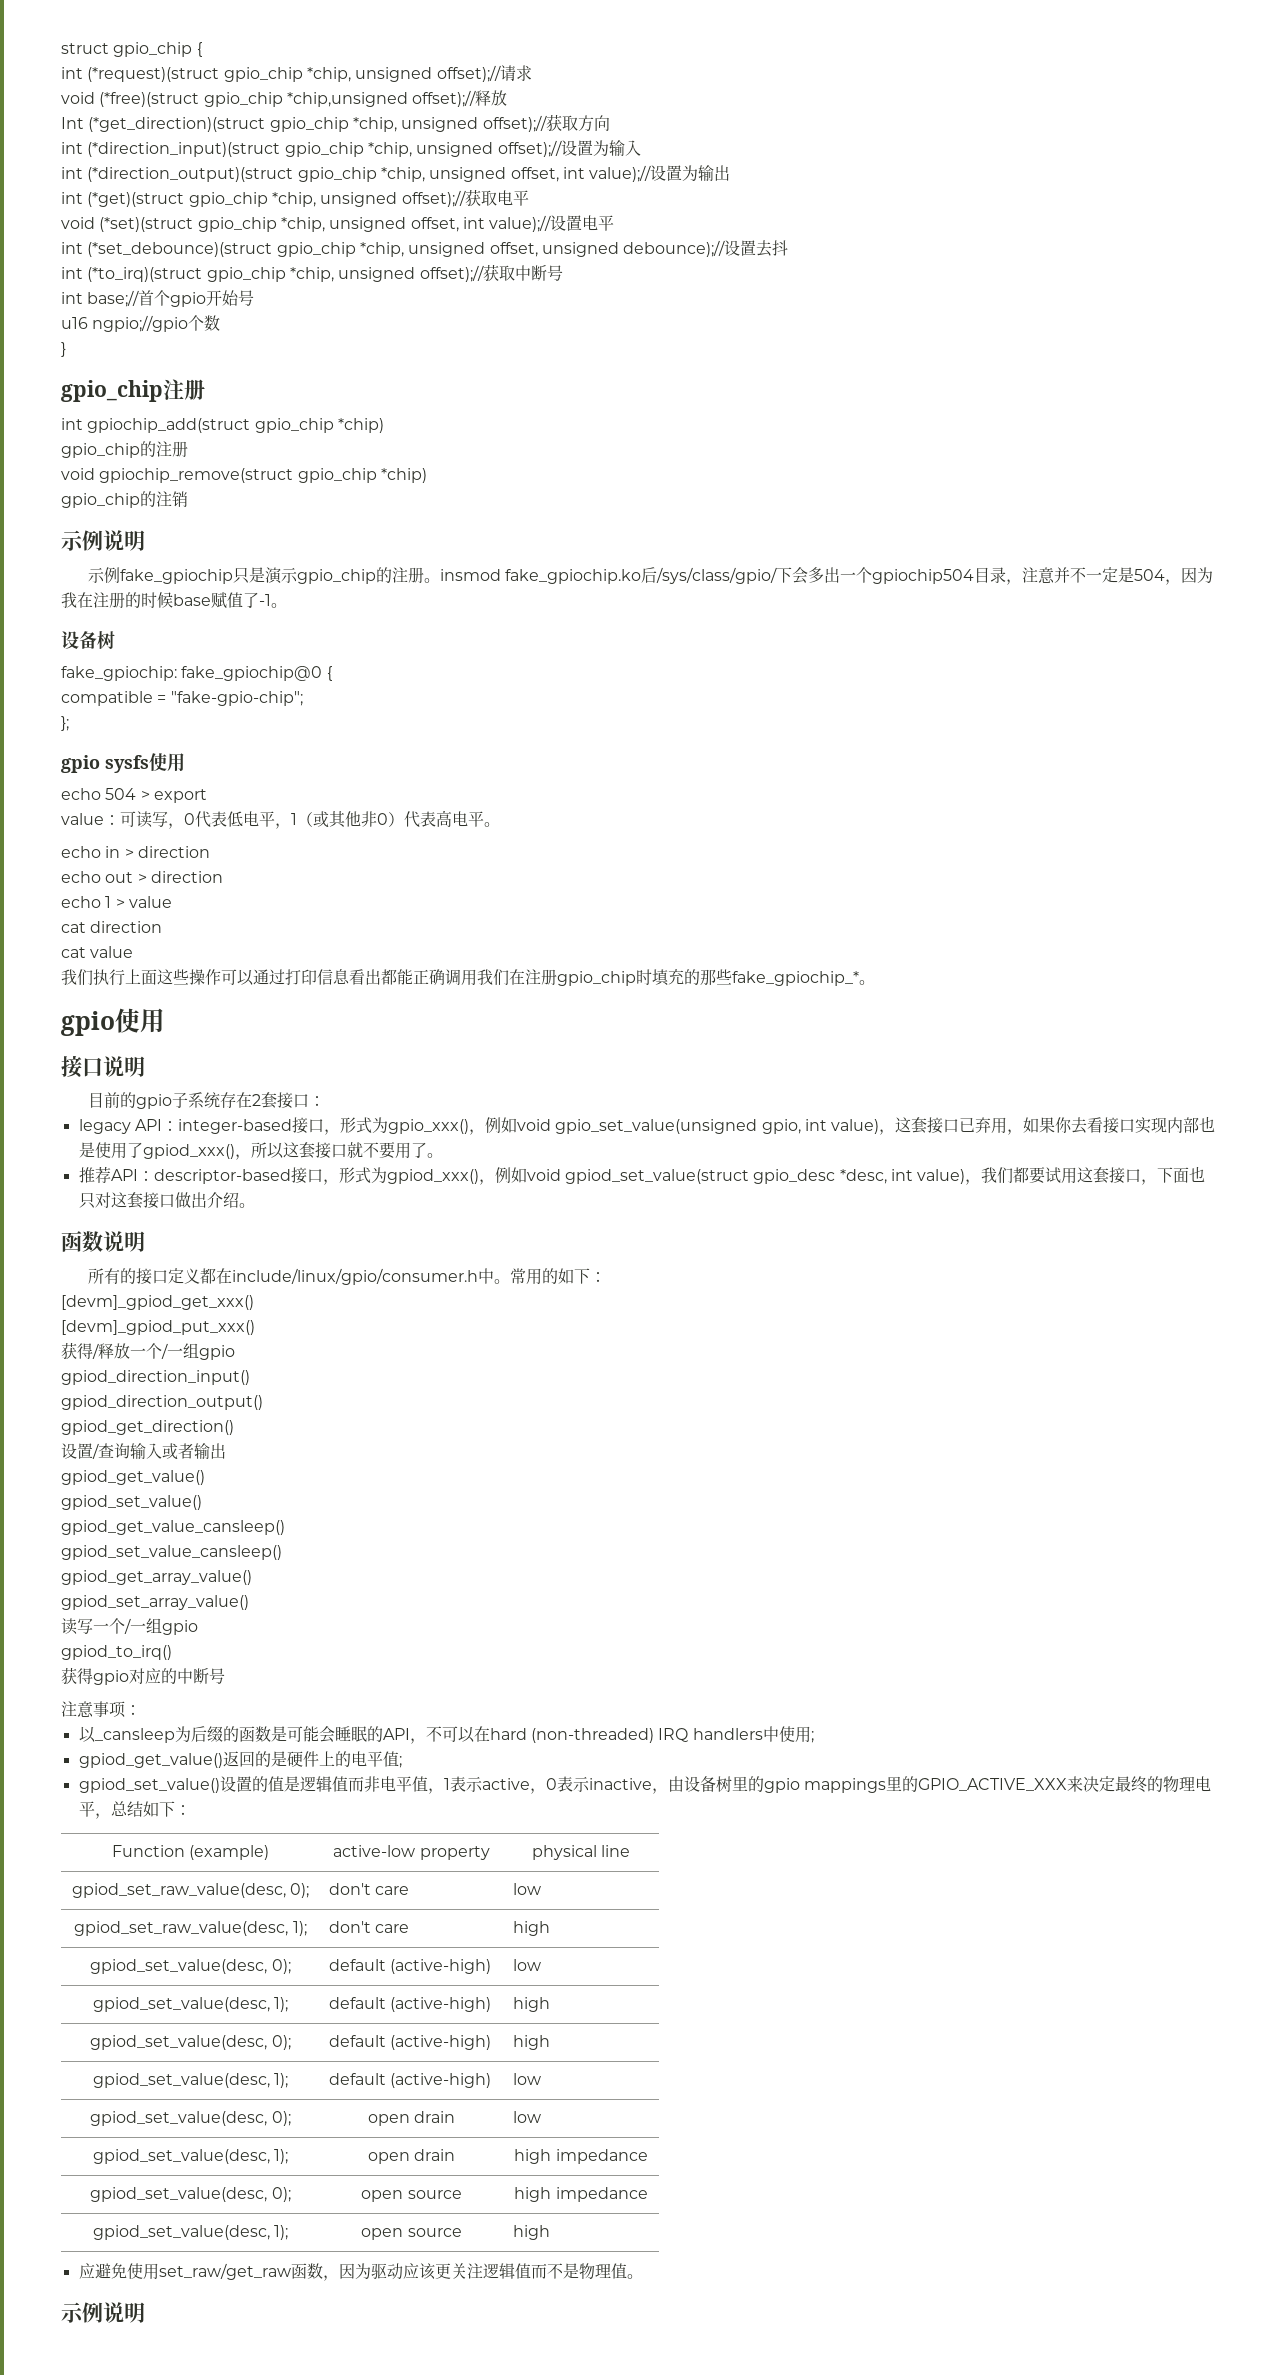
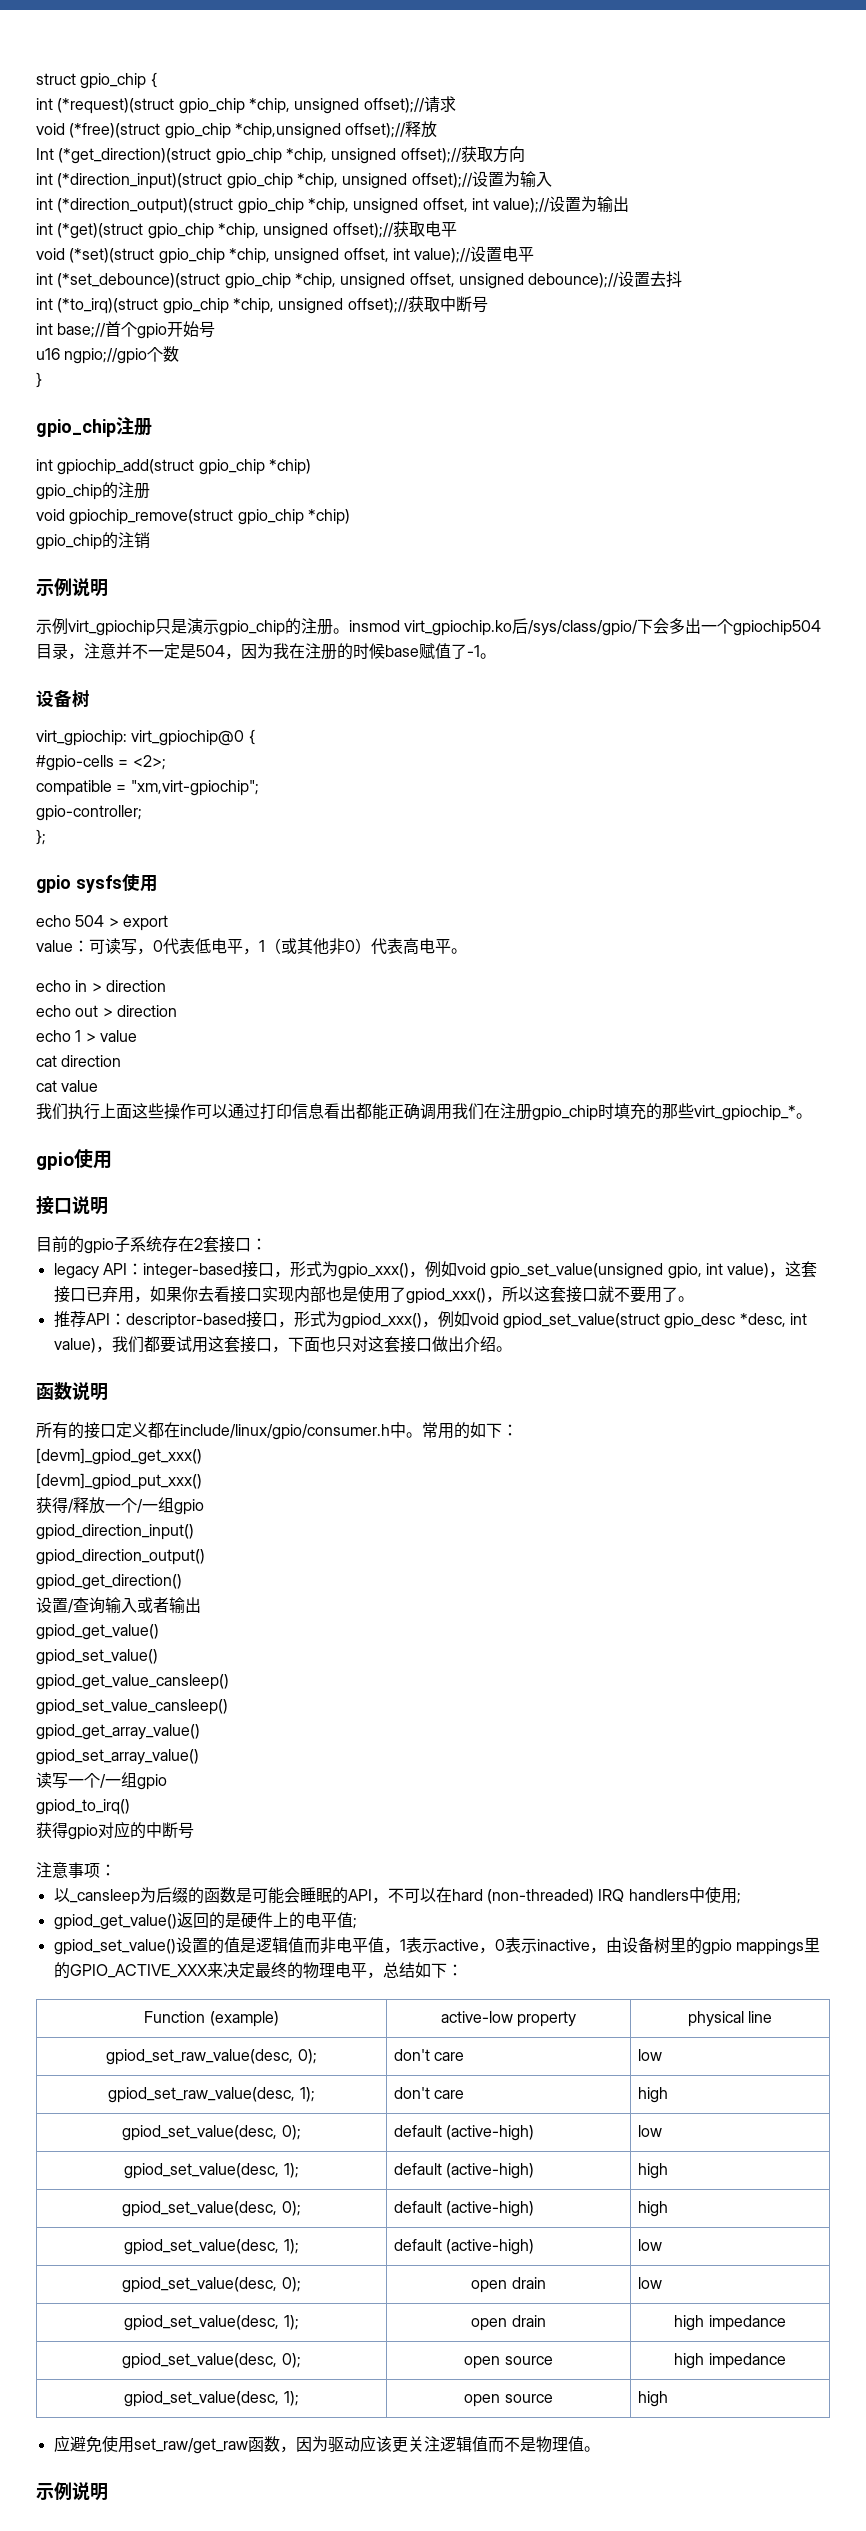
[119,569,233,584] fake_gpiochip -> [68,620,155,636] virt_gpiochip
[505,569,642,584] fake_gpiochip.ko -> [404,620,513,636] virt_gpiochip.ko
[61,666,332,681] fake_gpiochip: fake_gpiochip@0 { -> [36,729,255,746] [36,755,166,771] virt_gpiochip: virt_gpiochip@0 { // #gpio-cells = <2>;
[170,691,303,706] "fake-gpio-chip"; -> [130,780,259,796] [36,805,142,821] "xm,virt-gpiochip"; // gpio-controller;
[732,971,859,986] fake_gpiochip_* -> [694,1105,796,1121] virt_gpiochip_*

